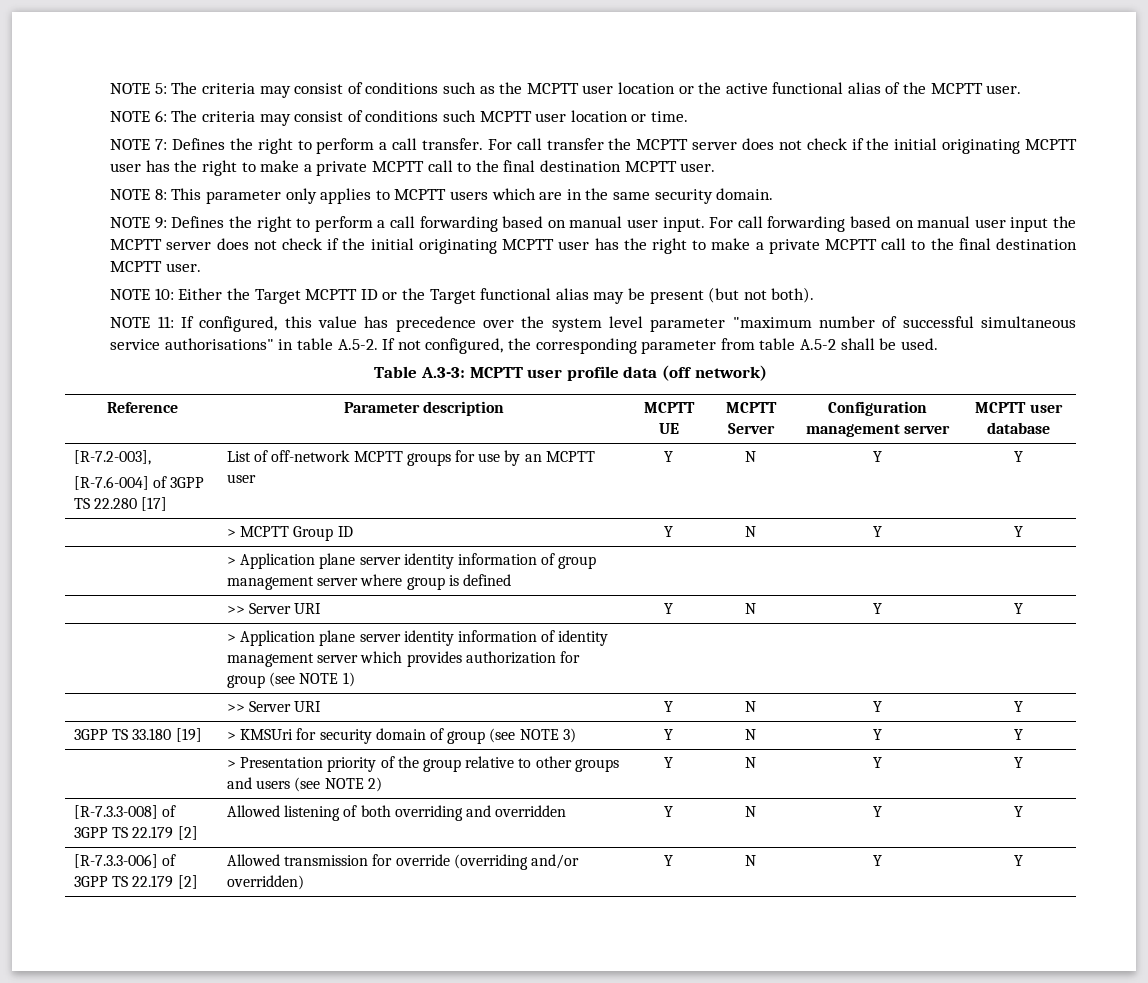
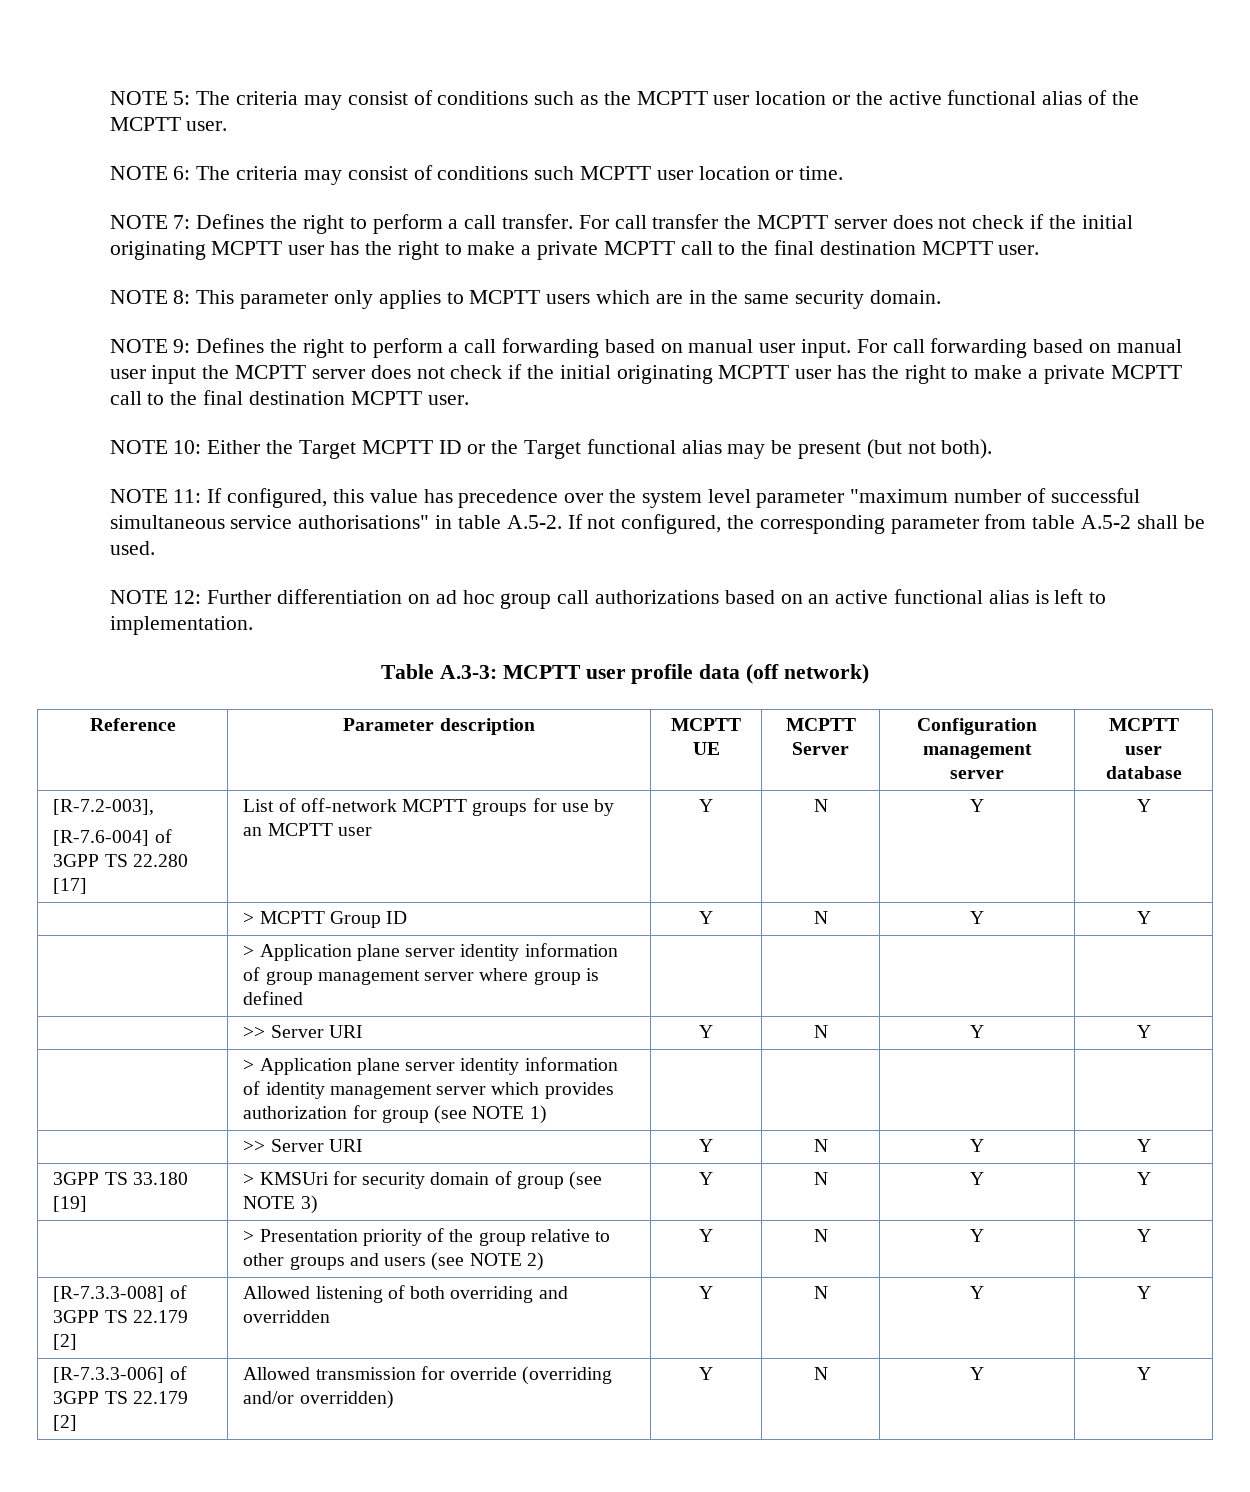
(938, 344) none -> [109,589,1107,609] [109,616,253,635] // NOTE 12: Further differentiation on ad hoc group call authorizations based on an active functional alias is left to implementation.

